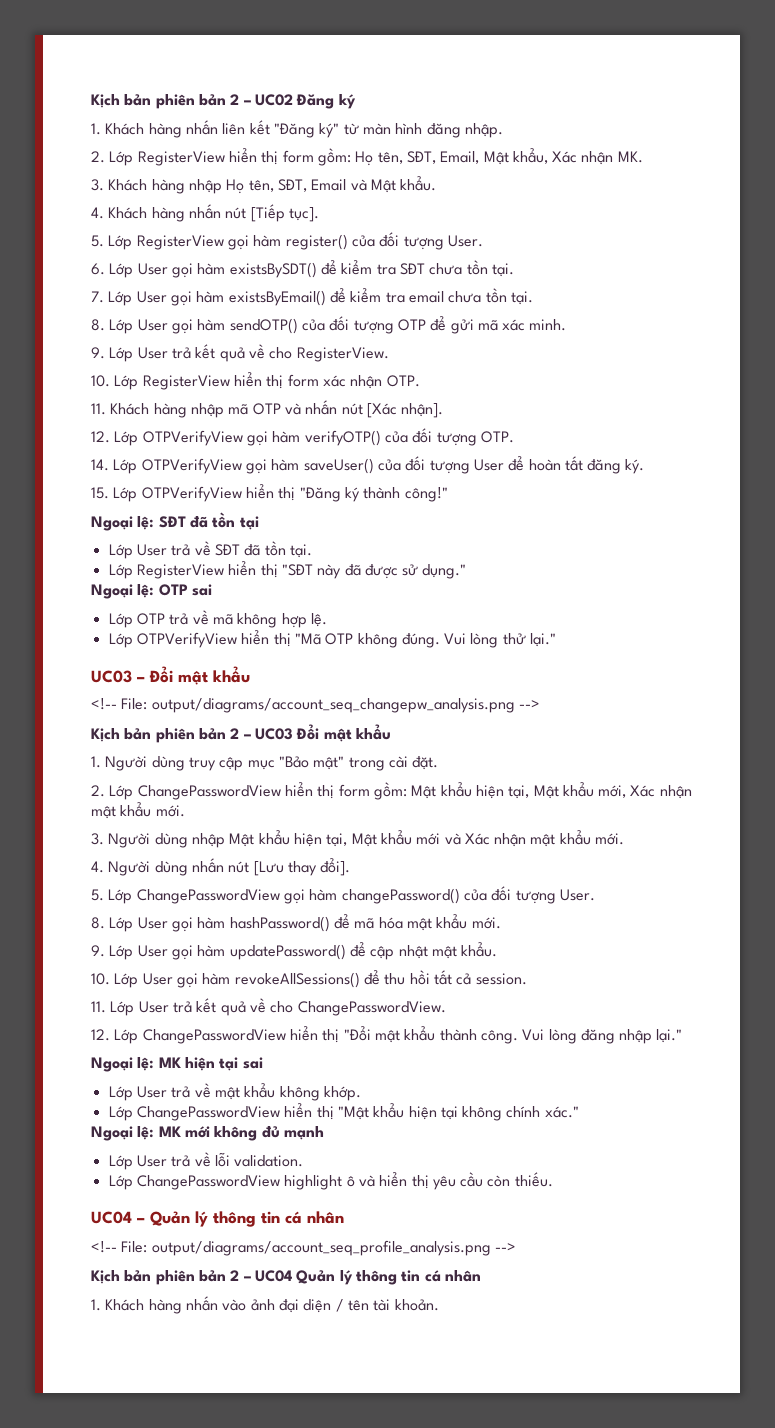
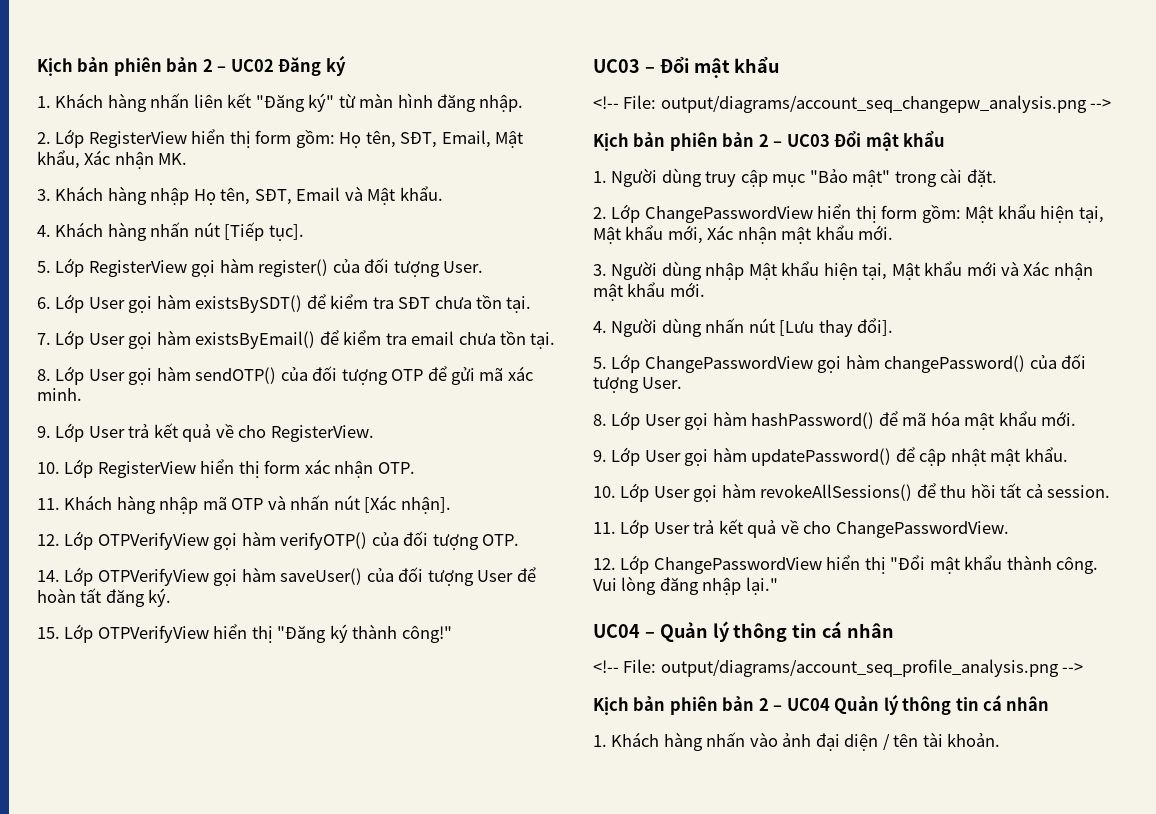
[91,512,259,531] [108,541,312,559] [108,561,467,579] [91,584,212,599] [108,610,327,628] [108,630,557,648] // Ngoại lệ: SĐT đã tồn tại // Lớp User trả về SĐT đã tồn tại. // Lớp RegisterView hiển thị "SĐT này đã được sử dụng." // Ngoại lệ: OTP sai // Lớp OTP trả về mã không hợp lệ. // Lớp OTPVerifyView hiển thị "Mã OTP không đúng. Vui lòng thử lại." -> (452, 634) none
[91,1057,263,1072] [108,1083,361,1101] [108,1103,579,1121] [91,1126,324,1141] [108,1152,304,1170] [108,1172,553,1190] // Ngoại lệ: MK hiện tại sai // Lớp User trả về mật khẩu không khớp. // Lớp ChangePasswordView hiển thị "Mật khẩu hiện tại không chính xác." // Ngoại lệ: MK mới không đủ mạnh // Lớp User trả về lỗi validation. // Lớp ChangePasswordView highlight ô và hiển thị yêu cầu còn thiếu. -> (778, 586) none

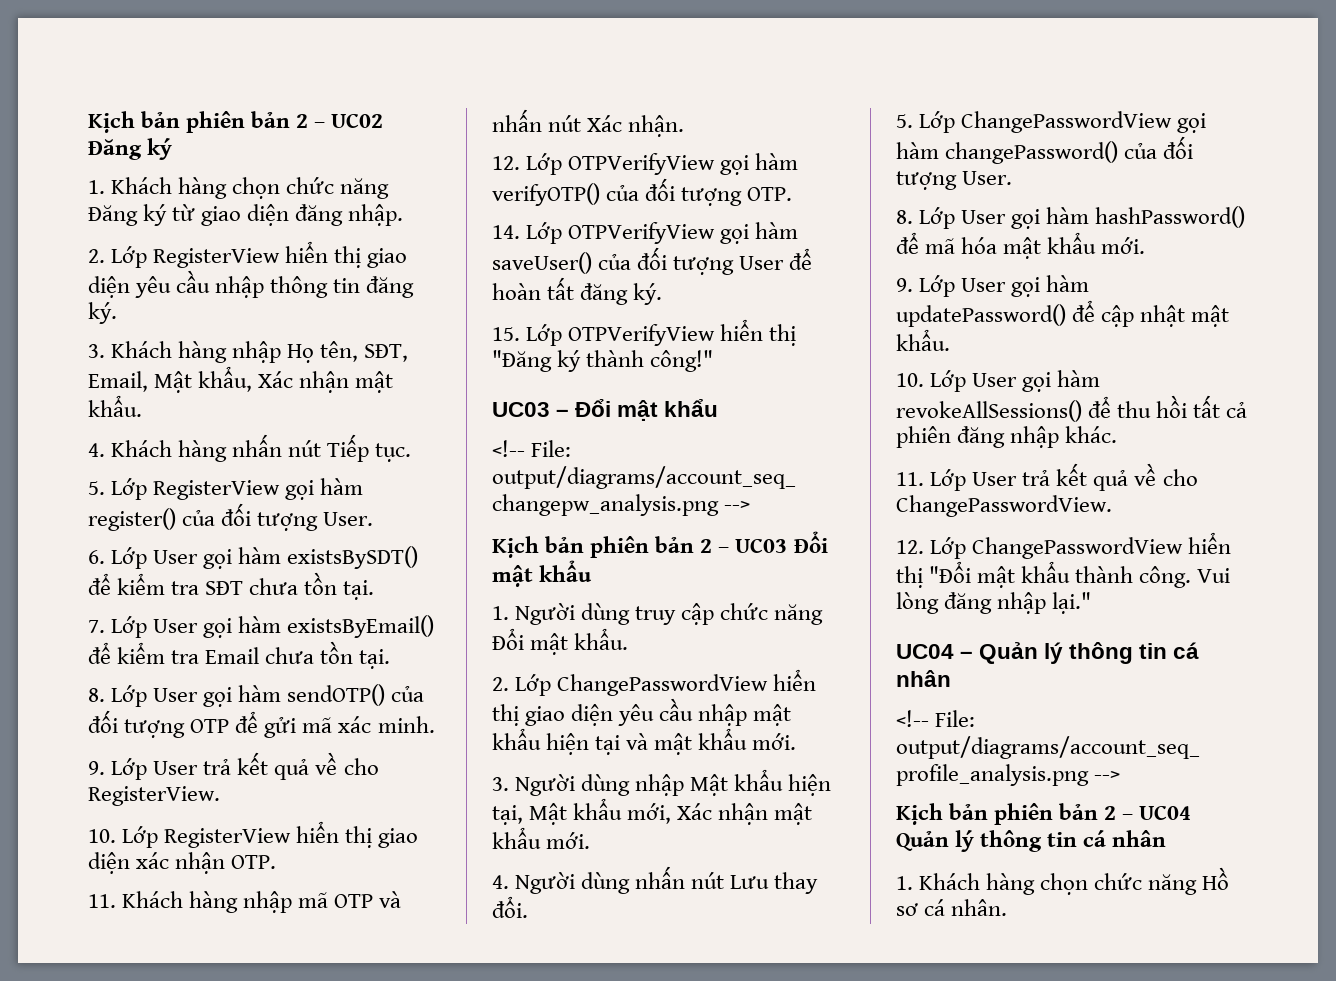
[150,93,433,112] nhấn liên kết "Đăng ký" từ màn hình -> [232,177,390,199] [88,204,290,226] chọn chức năng Đăng ký từ giao diện
[255,129,335,148] form gồm: -> [367,248,408,268] [88,270,415,298] [88,302,117,324] [88,341,282,363] giao diện yêu cầu nhập thông tin đăng ký. // 3. Khách hàng nhập
[158,153,188,165] [37,186,396,205] MK. // 3. Khách hàng nhập Họ tên, SĐT, Email và Mật -> [355,371,394,393] mật
[224,222,304,241] [Tiếp tục]. -> [327,434,412,462] Tiếp tục.
[411,331,455,345] email -> [205,647,260,664] Email
[264,460,301,474] form -> [378,828,419,848] [88,852,130,874] giao diện
[364,495,451,514] [Xác nhận]. -> [587,115,685,137] Xác nhận.
[772,168,997,187] mục "Bảo mật" trong cài đặt. -> [720,603,824,625] [492,628,629,655] chức năng Đổi mật khẩu.
[881,204,1104,223] [593,225,777,244] form gồm: Mật khẩu hiện tại, Mật khẩu mới, Xác nhận -> [525,698,792,726] [492,728,649,755] giao diện yêu cầu nhập mật khẩu hiện tại và
[966,261,1020,276] mới và -> [627,803,672,824] mới,
[779,318,894,337] [Lưu thay đổi]. -> [730,872,819,894] [492,896,528,918] Lưu thay đổi.
[1047,485,1111,498] session. -> [896,426,1118,448] phiên đăng nhập khác.
[706,732,1001,751] nhấn vào ảnh đại diện / tên tài khoản. -> [1040,867,1230,895] [896,899,1008,916] chọn chức năng Hồ sơ cá nhân.

